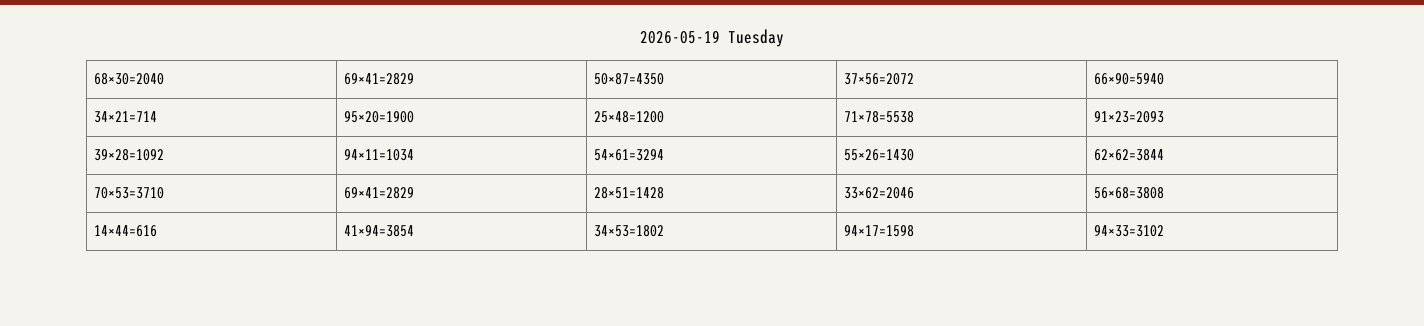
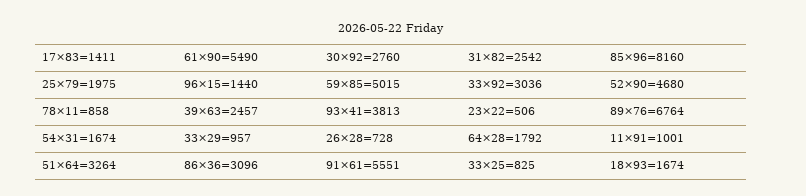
[640,29,784,47] [94,73,165,85] [344,73,415,85] [594,73,665,85] [844,73,915,85] [1094,73,1165,85] [94,111,158,123] [344,111,415,123] [594,111,665,123] [844,111,915,123] [1094,111,1165,123] [94,149,165,161] [344,149,415,161] [594,149,665,161] [844,149,915,161] [1094,149,1165,161] [94,187,165,199] [344,187,415,199] [594,187,665,199] [844,187,915,199] [1094,187,1165,199] [94,225,158,237] [344,225,415,237] [594,225,665,237] [844,225,915,237] [1094,225,1165,237] 2026-05-19 Tuesday // 68×30=2040 | 69×41=2829 | 50×87=4350 | 37×56=2072 | 66×90=5940 // 34×21=714 | 95×20=1900 | 25×48=1200 | 71×78=5538 | 91×23=2093 // 39×28=1092 | 94×11=1034 | 54×61=3294 | 55×26=1430 | 62×62=3844 // 70×53=3710 | 69×41=2829 | 28×51=1428 | 33×62=2046 | 56×68=3808 // 14×44=616 | 41×94=3854 | 34×53=1802 | 94×17=1598 | 94×33=3102 -> [338,23,444,34] [42,53,117,61] [184,53,259,61] [326,53,401,61] [468,53,543,61] [610,53,685,61] [42,80,117,88] [184,80,259,88] [326,80,401,88] [468,80,543,88] [610,80,685,88] [42,107,110,115] [184,107,259,115] [326,107,401,115] [468,107,536,115] [610,107,685,115] [42,134,117,142] [184,134,252,142] [326,134,394,142] [468,134,543,142] [610,134,685,142] [42,161,117,169] [184,161,259,169] [326,161,401,169] [468,161,536,169] [610,161,685,169] 2026-05-22 Friday // 17×83=1411 | 61×90=5490 | 30×92=2760 | 31×82=2542 | 85×96=8160 // 25×79=1975 | 96×15=1440 | 59×85=5015 | 33×92=3036 | 52×90=4680 // 78×11=858 | 39×63=2457 | 93×41=3813 | 23×22=506 | 89×76=6764 // 54×31=1674 | 33×29=957 | 26×28=728 | 64×28=1792 | 11×91=1001 // 51×64=3264 | 86×36=3096 | 91×61=5551 | 33×25=825 | 18×93=1674

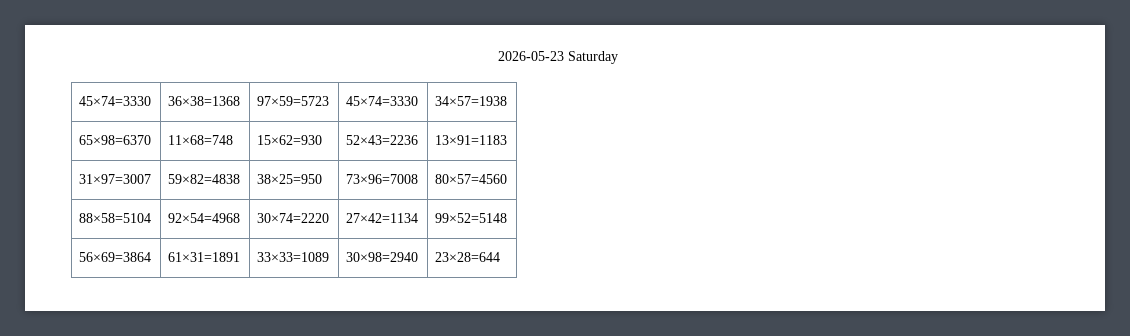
[338,23,444,34] [42,53,117,61] [184,53,259,61] [326,53,401,61] [468,53,543,61] [610,53,685,61] [42,80,117,88] [184,80,259,88] [326,80,401,88] [468,80,543,88] [610,80,685,88] [42,107,110,115] [184,107,259,115] [326,107,401,115] [468,107,536,115] [610,107,685,115] [42,134,117,142] [184,134,252,142] [326,134,394,142] [468,134,543,142] [610,134,685,142] [42,161,117,169] [184,161,259,169] [326,161,401,169] [468,161,536,169] [610,161,685,169] 2026-05-22 Friday // 17×83=1411 | 61×90=5490 | 30×92=2760 | 31×82=2542 | 85×96=8160 // 25×79=1975 | 96×15=1440 | 59×85=5015 | 33×92=3036 | 52×90=4680 // 78×11=858 | 39×63=2457 | 93×41=3813 | 23×22=506 | 89×76=6764 // 54×31=1674 | 33×29=957 | 26×28=728 | 64×28=1792 | 11×91=1001 // 51×64=3264 | 86×36=3096 | 91×61=5551 | 33×25=825 | 18×93=1674 -> [497,51,618,64] [79,96,152,106] [168,96,241,106] [257,96,330,106] [346,96,419,106] [435,96,508,106] [79,135,152,145] [168,135,234,145] [257,135,323,145] [346,135,419,145] [435,135,508,145] [79,174,152,184] [168,174,241,184] [257,174,323,184] [346,174,419,184] [435,174,508,184] [79,213,152,223] [168,213,241,223] [257,213,330,223] [346,213,419,223] [435,213,508,223] [79,252,152,262] [168,252,241,262] [257,252,330,262] [346,252,419,262] [435,252,501,262] 2026-05-23 Saturday // 45×74=3330 | 36×38=1368 | 97×59=5723 | 45×74=3330 | 34×57=1938 // 65×98=6370 | 11×68=748 | 15×62=930 | 52×43=2236 | 13×91=1183 // 31×97=3007 | 59×82=4838 | 38×25=950 | 73×96=7008 | 80×57=4560 // 88×58=5104 | 92×54=4968 | 30×74=2220 | 27×42=1134 | 99×52=5148 // 56×69=3864 | 61×31=1891 | 33×33=1089 | 30×98=2940 | 23×28=644

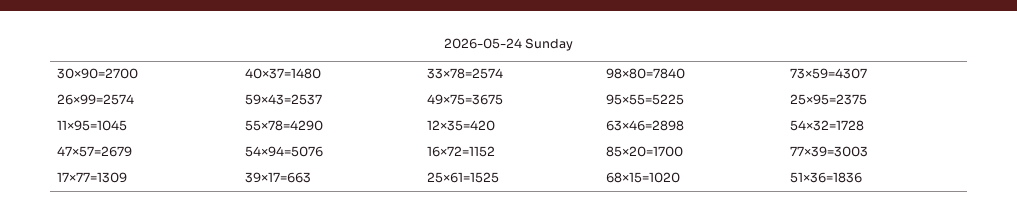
[497,51,618,64] [79,96,152,106] [168,96,241,106] [257,96,330,106] [346,96,419,106] [435,96,508,106] [79,135,152,145] [168,135,234,145] [257,135,323,145] [346,135,419,145] [435,135,508,145] [79,174,152,184] [168,174,241,184] [257,174,323,184] [346,174,419,184] [435,174,508,184] [79,213,152,223] [168,213,241,223] [257,213,330,223] [346,213,419,223] [435,213,508,223] [79,252,152,262] [168,252,241,262] [257,252,330,262] [346,252,419,262] [435,252,501,262] 2026-05-23 Saturday // 45×74=3330 | 36×38=1368 | 97×59=5723 | 45×74=3330 | 34×57=1938 // 65×98=6370 | 11×68=748 | 15×62=930 | 52×43=2236 | 13×91=1183 // 31×97=3007 | 59×82=4838 | 38×25=950 | 73×96=7008 | 80×57=4560 // 88×58=5104 | 92×54=4968 | 30×74=2220 | 27×42=1134 | 99×52=5148 // 56×69=3864 | 61×31=1891 | 33×33=1089 | 30×98=2940 | 23×28=644 -> [443,38,574,51] [57,68,139,79] [245,68,322,79] [427,68,504,79] [606,68,686,79] [790,68,868,79] [57,94,135,105] [245,94,323,105] [427,94,504,105] [606,94,685,105] [790,94,868,105] [57,120,128,131] [245,120,324,131] [427,120,496,131] [606,120,685,131] [790,120,865,131] [57,146,133,157] [245,146,324,157] [427,146,496,157] [606,146,684,157] [790,146,869,157] [57,172,128,183] [245,172,312,183] [427,172,500,183] [606,172,681,183] [790,172,863,183] 2026-05-24 Sunday // 30×90=2700 | 40×37=1480 | 33×78=2574 | 98×80=7840 | 73×59=4307 // 26×99=2574 | 59×43=2537 | 49×75=3675 | 95×55=5225 | 25×95=2375 // 11×95=1045 | 55×78=4290 | 12×35=420 | 63×46=2898 | 54×32=1728 // 47×57=2679 | 54×94=5076 | 16×72=1152 | 85×20=1700 | 77×39=3003 // 17×77=1309 | 39×17=663 | 25×61=1525 | 68×15=1020 | 51×36=1836

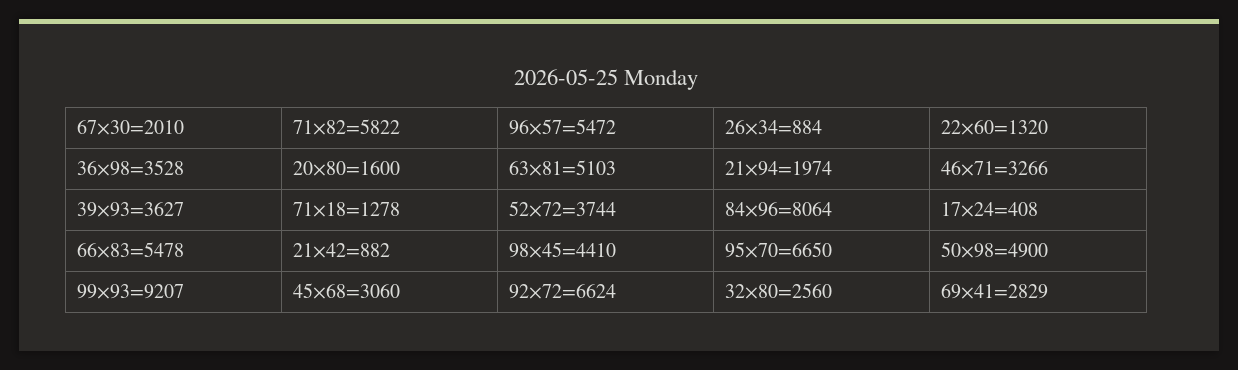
[443,38,574,51] [57,68,139,79] [245,68,322,79] [427,68,504,79] [606,68,686,79] [790,68,868,79] [57,94,135,105] [245,94,323,105] [427,94,504,105] [606,94,685,105] [790,94,868,105] [57,120,128,131] [245,120,324,131] [427,120,496,131] [606,120,685,131] [790,120,865,131] [57,146,133,157] [245,146,324,157] [427,146,496,157] [606,146,684,157] [790,146,869,157] [57,172,128,183] [245,172,312,183] [427,172,500,183] [606,172,681,183] [790,172,863,183] 2026-05-24 Sunday // 30×90=2700 | 40×37=1480 | 33×78=2574 | 98×80=7840 | 73×59=4307 // 26×99=2574 | 59×43=2537 | 49×75=3675 | 95×55=5225 | 25×95=2375 // 11×95=1045 | 55×78=4290 | 12×35=420 | 63×46=2898 | 54×32=1728 // 47×57=2679 | 54×94=5076 | 16×72=1152 | 85×20=1700 | 77×39=3003 // 17×77=1309 | 39×17=663 | 25×61=1525 | 68×15=1020 | 51×36=1836 -> [513,69,699,90] [76,119,184,135] [292,119,400,135] [508,119,616,135] [724,119,822,135] [940,119,1048,135] [76,160,184,176] [292,160,400,176] [508,160,616,176] [724,161,832,176] [940,160,1048,176] [76,201,184,217] [292,202,400,217] [508,201,616,217] [724,201,832,217] [940,202,1038,217] [76,242,184,258] [292,243,390,258] [508,242,616,258] [724,242,832,258] [940,242,1048,258] [76,284,184,299] [292,283,400,299] [508,283,616,299] [724,283,832,299] [940,283,1048,299] 2026-05-25 Monday // 67×30=2010 | 71×82=5822 | 96×57=5472 | 26×34=884 | 22×60=1320 // 36×98=3528 | 20×80=1600 | 63×81=5103 | 21×94=1974 | 46×71=3266 // 39×93=3627 | 71×18=1278 | 52×72=3744 | 84×96=8064 | 17×24=408 // 66×83=5478 | 21×42=882 | 98×45=4410 | 95×70=6650 | 50×98=4900 // 99×93=9207 | 45×68=3060 | 92×72=6624 | 32×80=2560 | 69×41=2829

